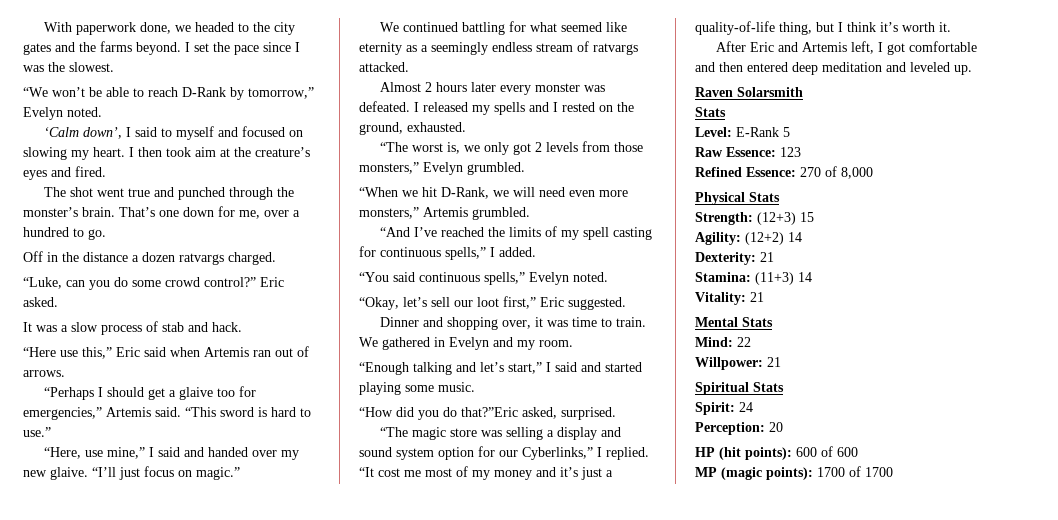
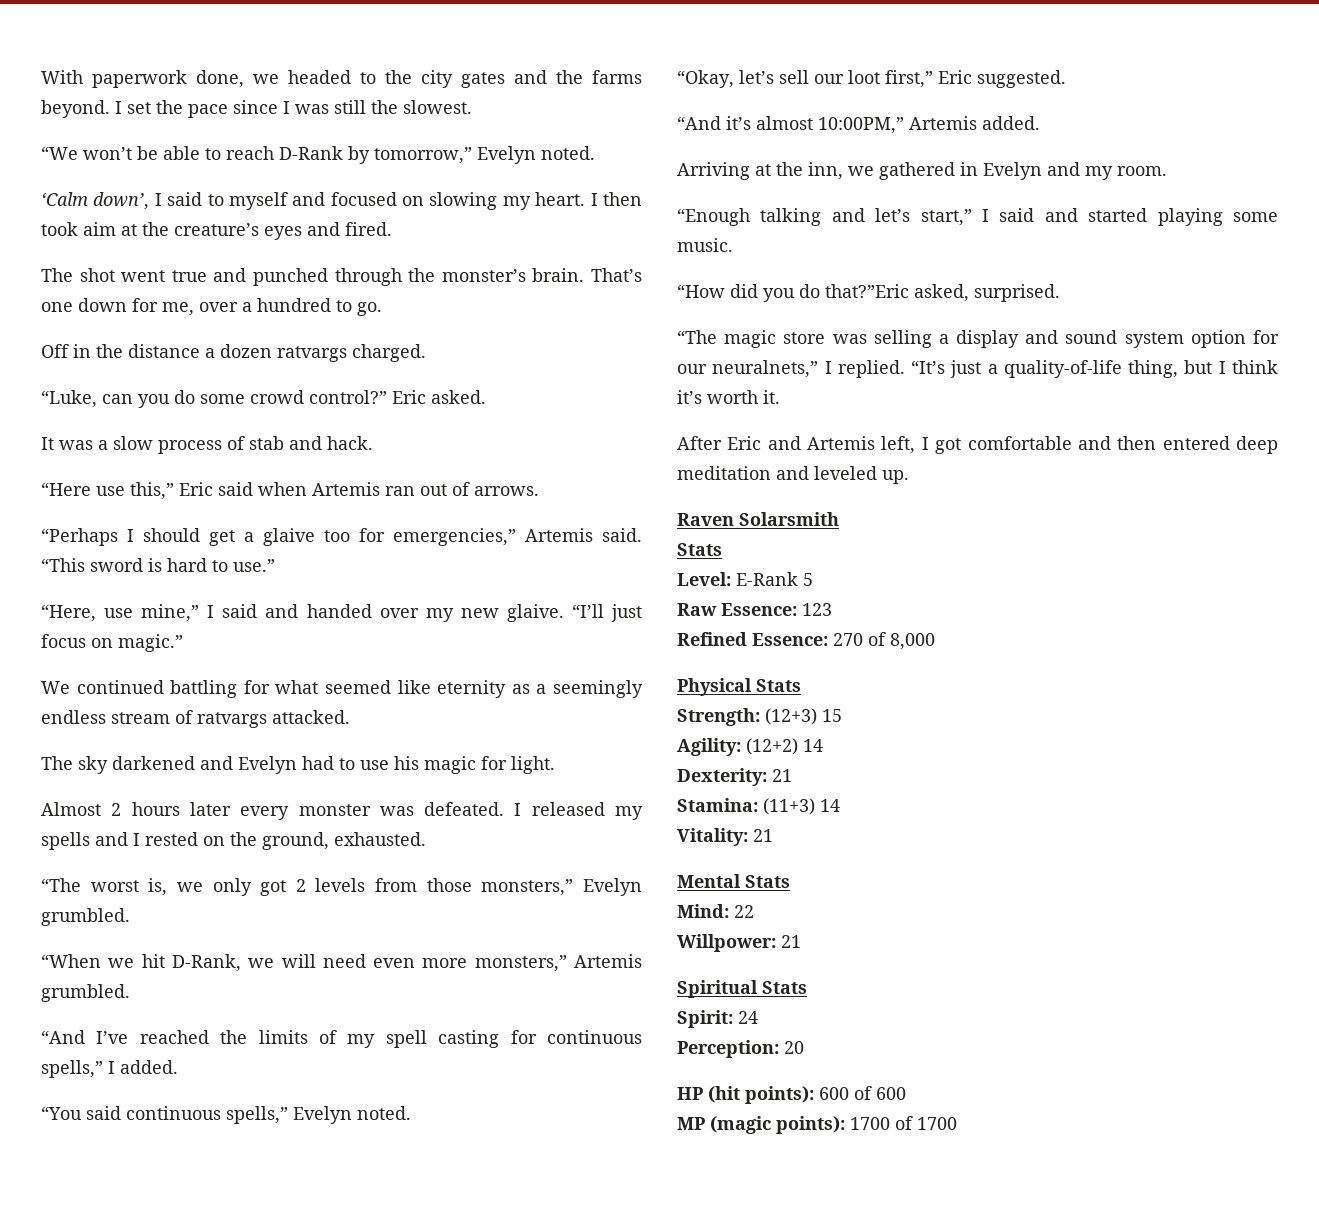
(44, 68) none -> [334,100,366,114] still
(409, 67) none -> [41,756,555,774] // The sky darkened and Evelyn had to use his magic for light.
[380,317,647,330] [359,337,378,347] Dinner and shopping over, it was time to train. We -> [677,116,1040,134] [677,162,874,180] “And it’s almost 10:00PM,” Artemis added. // Arriving at the inn, we
[522,447,593,460] Cyberlinks,” -> [712,360,819,378] neuralnets,”
[359,466,578,480] “It cost me most of my money and it’s -> [911,360,946,374] “It’s

